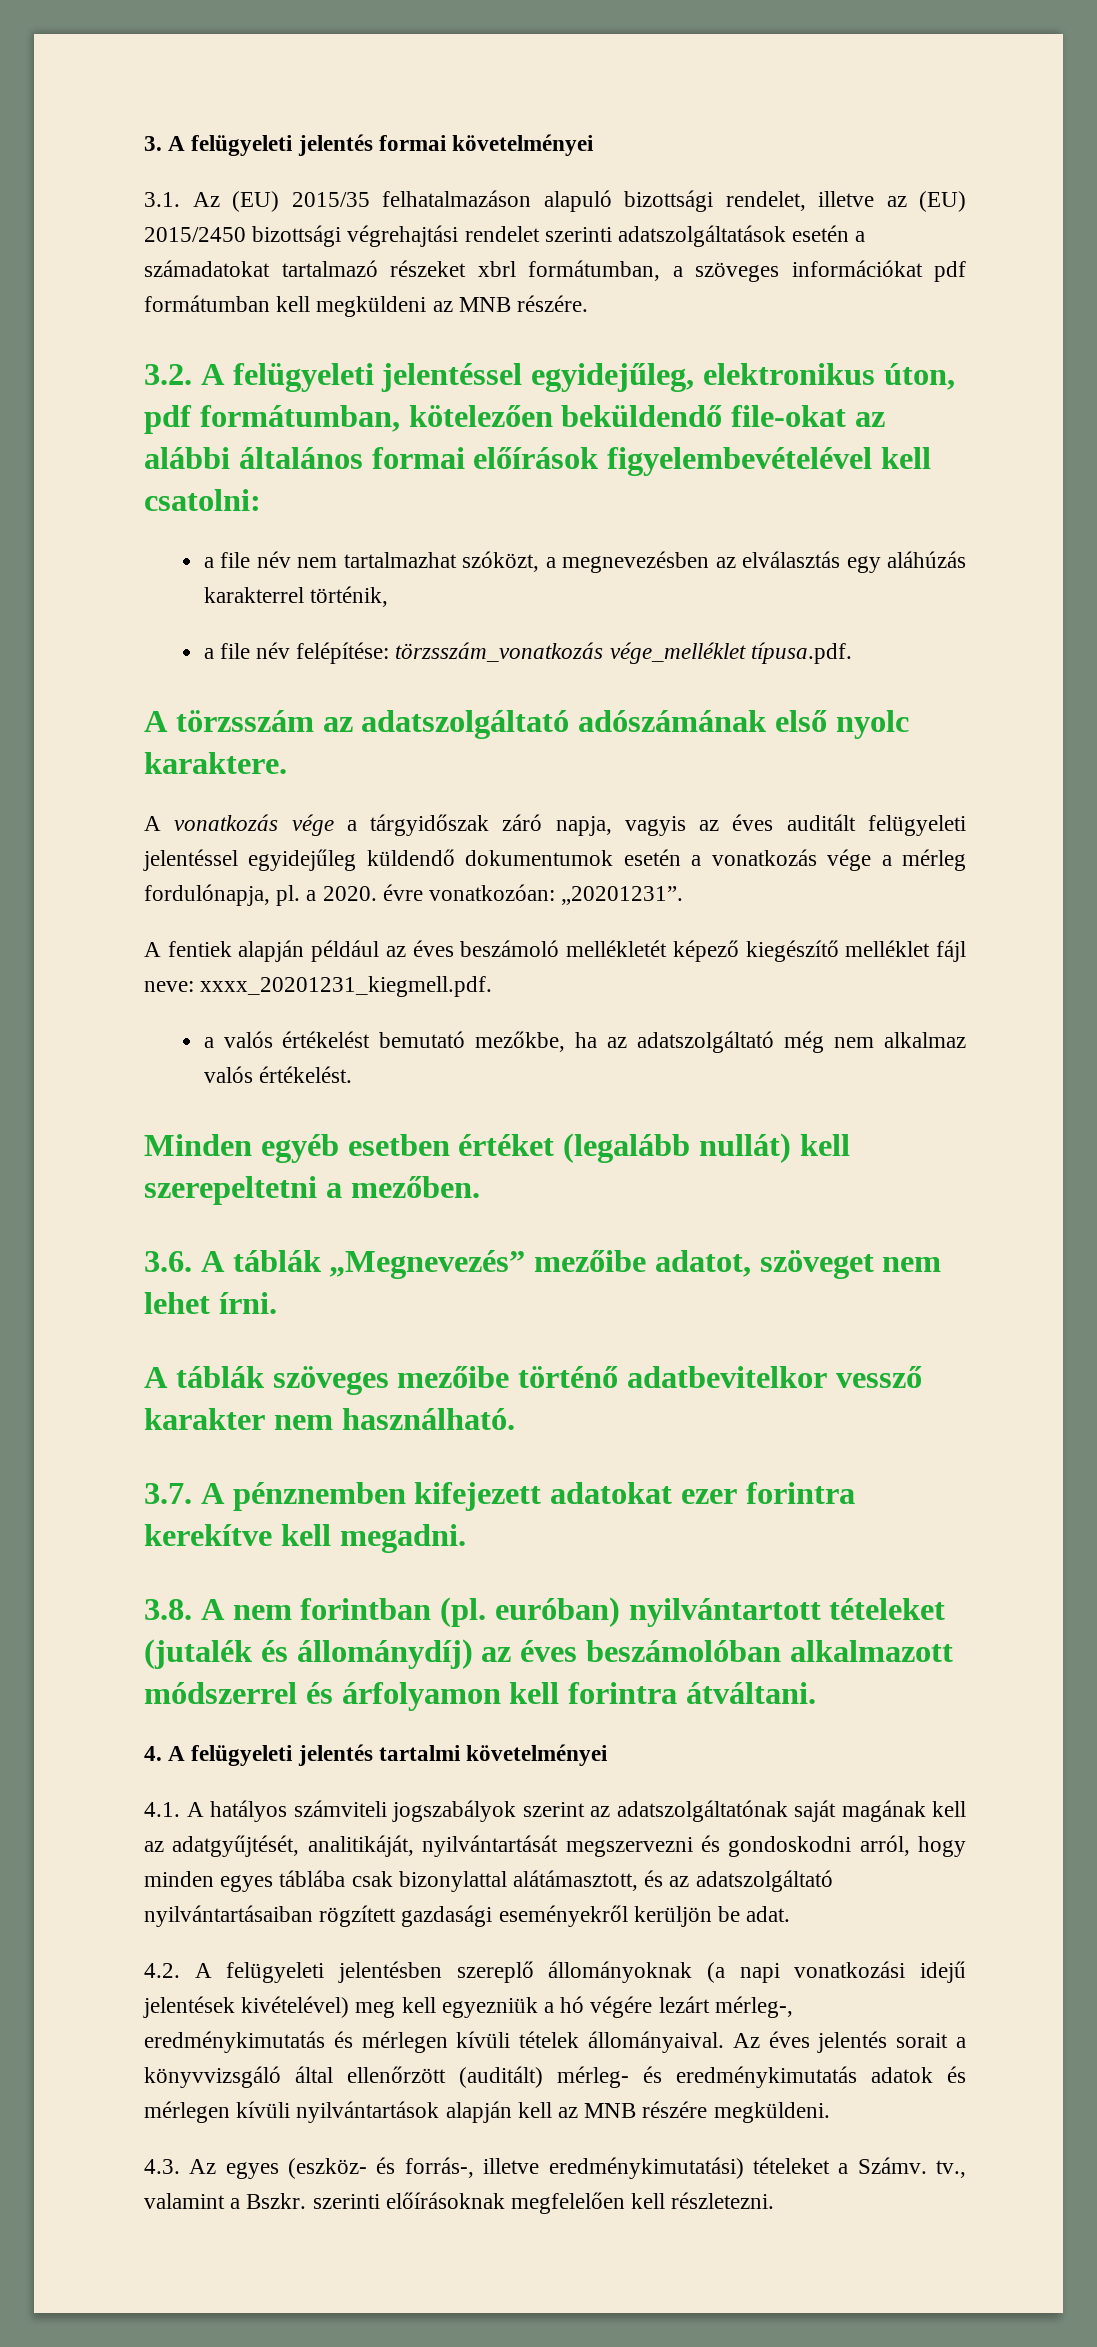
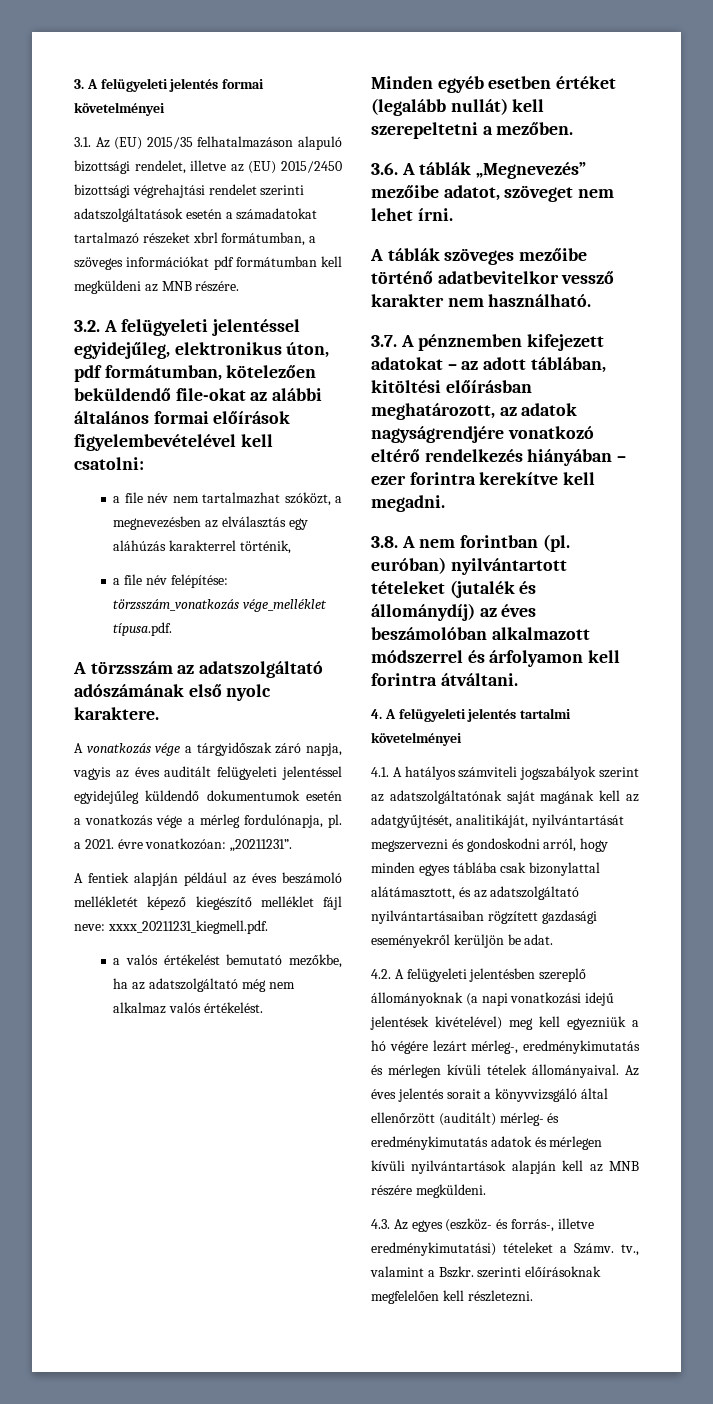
[322,886,377,901] 2020. -> [84,839,114,849] 2021.
[561,886,684,905] „20201231”. -> [230,839,293,852] „20211231”.
[200,976,493,997] xxxx_20201231_kiegmell.pdf. -> [107,920,268,934] xxxx_20211231_kiegmell.pdf.
(673, 1493) none -> [447,357,606,373] [371,380,532,393] [371,403,578,420] [371,426,594,443] [371,449,627,466] – az adott táblában, kitöltési előírásban meghatározott, az adatok nagyságrendjére vonatkozó eltérő rendelkezés hiányában –

